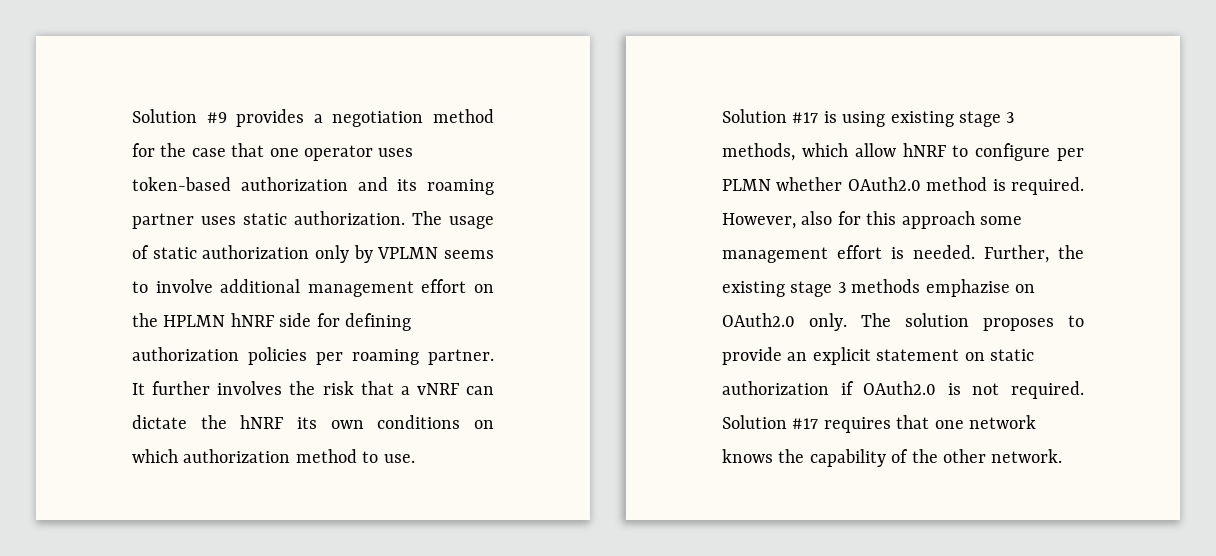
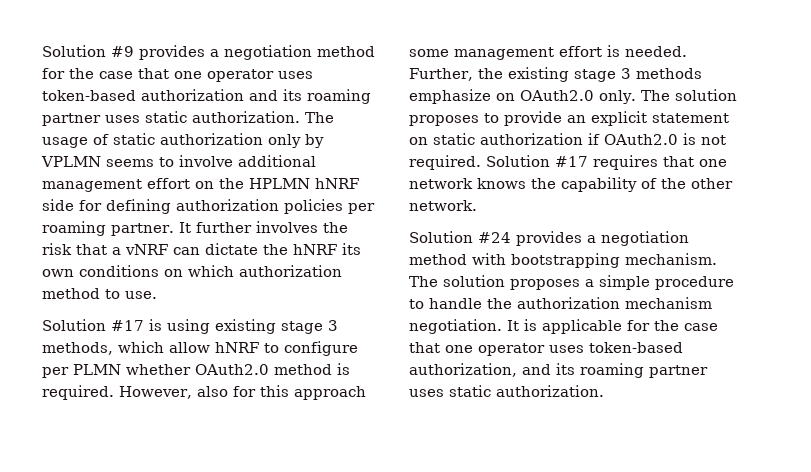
[925,279,1010,297] emphazise -> [409,89,491,104] emphasize
(1063, 456) none -> [409,231,689,246] [409,253,717,268] [409,275,734,290] [409,297,712,309] [409,319,718,334] [409,342,683,356] [409,363,708,378] [409,385,604,397] // Solution #24 provides a negotiation method with bootstrapping mechanism. The solution proposes a simple procedure to handle the authorization mechanism negotiation. It is applicable for the case that one operator uses token-based authorization, and its roaming partner uses static authorization.

